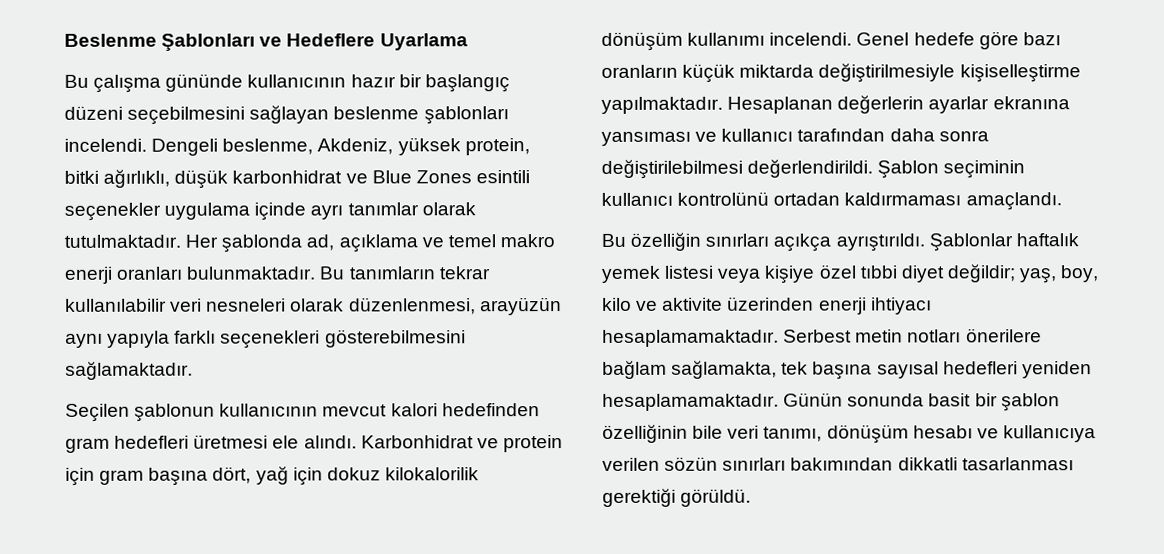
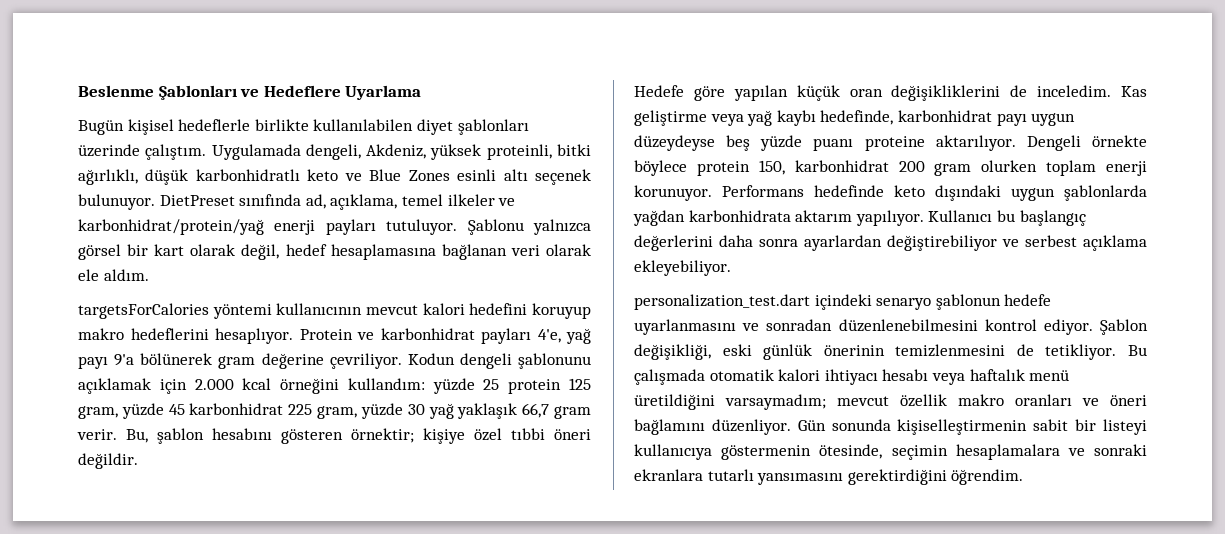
[64,73,510,93] [64,105,509,125] [64,138,314,156] Bu çalışma gününde kullanıcının hazır bir başlangıç düzeni seçebilmesini sağlayan beslenme şablonları incelendi. Dengeli beslenme, -> [78,119,529,135] [78,144,361,160] Bugün kişisel hedeflerle birlikte kullanılabilen diyet şablonları üzerinde çalıştım. Uygulamada dengeli,
[464,138,530,156] protein, -> [486,144,552,160] proteinli,
[232,170,343,184] karbonhidrat -> [195,169,339,181] karbonhidratlı keto
[475,170,530,184] [64,202,476,221] [64,234,555,253] [64,266,491,284] [65,297,562,316] [65,329,466,349] [65,361,193,380] [65,403,540,422] [65,434,563,453] [65,466,479,486] [601,31,1061,51] [601,63,1081,83] [601,95,1070,114] [601,128,989,146] [601,159,1026,179] [601,191,1062,211] [601,232,1079,252] [601,264,1100,284] [602,296,932,315] [602,328,1042,347] [602,360,1092,380] [602,392,1060,412] [602,424,1096,444] [602,456,1074,471] [602,488,752,507] esintili seçenekler uygulama içinde ayrı tanımlar olarak tutulmaktadır. Her şablonda ad, açıklama ve temel makro enerji oranları bulunmaktadır. Bu tanımların tekrar kullanılabilir veri nesneleri olarak düzenlenmesi, arayüzün aynı yapıyla farklı seçenekleri gösterebilmesini sağlamaktadır. // Seçilen şablonun kullanıcının mevcut kalori hedefinden gram hedefleri üretmesi ele alındı. Karbonhidrat ve protein için gram başına dört, yağ için dokuz kilokalorilik dönüşüm kullanımı incelendi. Genel hedefe göre bazı oranların küçük miktarda değiştirilmesiyle kişiselleştirme yapılmaktadır. Hesaplanan değerlerin ayarlar ekranına yansıması ve kullanıcı tarafından daha sonra değiştirilebilmesi değerlendirildi. Şablon seçiminin kullanıcı kontrolünü ortadan kaldırmaması amaçlandı. // Bu özelliğin sınırları açıkça ayrıştırıldı. Şablonlar haftalık yemek listesi veya kişiye özel tıbbi diyet değildir; yaş, boy, kilo ve aktivite üzerinden enerji ihtiyacı hesaplamamaktadır. Serbest metin notları önerilere bağlam sağlamakta, tek başına sayısal hedefleri yeniden hesaplamamaktadır. Günün sonunda basit bir şablon özelliğinin bile veri tanımı, dönüşüm hesabı ve kullanıcıya verilen sözün sınırları bakımından dikkatli tasarlanması gerektiği görüldü. -> [457,169,592,185] [78,194,516,210] [78,219,591,235] [78,244,591,260] [78,269,149,281] [78,303,592,319] [78,328,591,344] [78,353,591,369] [78,378,591,394] [78,403,591,419] [77,428,591,444] [78,453,138,469] [634,85,1147,101] [634,110,1076,126] [634,135,1147,151] [634,160,1147,176] [634,185,1147,201] [633,210,1086,226] [634,235,1147,251] [634,260,731,276] [634,294,1052,310] [634,319,1148,335] [634,344,1147,360] [634,369,1070,385] [634,394,1147,410] [634,419,1147,435] [634,444,1147,460] [634,469,1024,485] esinli altı seçenek bulunuyor. DietPreset sınıfında ad, açıklama, temel ilkeler ve karbonhidrat/protein/yağ enerji payları tutuluyor. Şablonu yalnızca görsel bir kart olarak değil, hedef hesaplamasına bağlanan veri olarak ele aldım. // targetsForCalories yöntemi kullanıcının mevcut kalori hedefini koruyup makro hedeflerini hesaplıyor. Protein ve karbonhidrat payları 4'e, yağ payı 9'a bölünerek gram değerine çevriliyor. Kodun dengeli şablonunu açıklamak için 2.000 kcal örneğini kullandım: yüzde 25 protein 125 gram, yüzde 45 karbonhidrat 225 gram, yüzde 30 yağ yaklaşık 66,7 gram verir. Bu, şablon hesabını gösteren örnektir; kişiye özel tıbbi öneri değildir. // Hedefe göre yapılan küçük oran değişikliklerini de inceledim. Kas geliştirme veya yağ kaybı hedefinde, karbonhidrat payı uygun düzeydeyse beş yüzde puanı proteine aktarılıyor. Dengeli örnekte böylece protein 150, karbonhidrat 200 gram olurken toplam enerji korunuyor. Performans hedefinde keto dışındaki uygun şablonlarda yağdan karbonhidrata aktarım yapılıyor. Kullanıcı bu başlangıç değerlerini daha sonra ayarlardan değiştirebiliyor ve serbest açıklama ekleyebiliyor. // personalization_test.dart içindeki senaryo şablonun hedefe uyarlanmasını ve sonradan düzenlenebilmesini kontrol ediyor. Şablon değişikliği, eski günlük önerinin temizlenmesini de tetikliyor. Bu çalışmada otomatik kalori ihtiyacı hesabı veya haftalık menü üretildiğini varsaymadım; mevcut özellik makro oranları ve öneri bağlamını düzenliyor. Gün sonunda kişiselleştirmenin sabit bir listeyi kullanıcıya göstermenin ötesinde, seçimin hesaplamalara ve sonraki ekranlara tutarlı yansımasını gerektirdiğini öğrendim.

